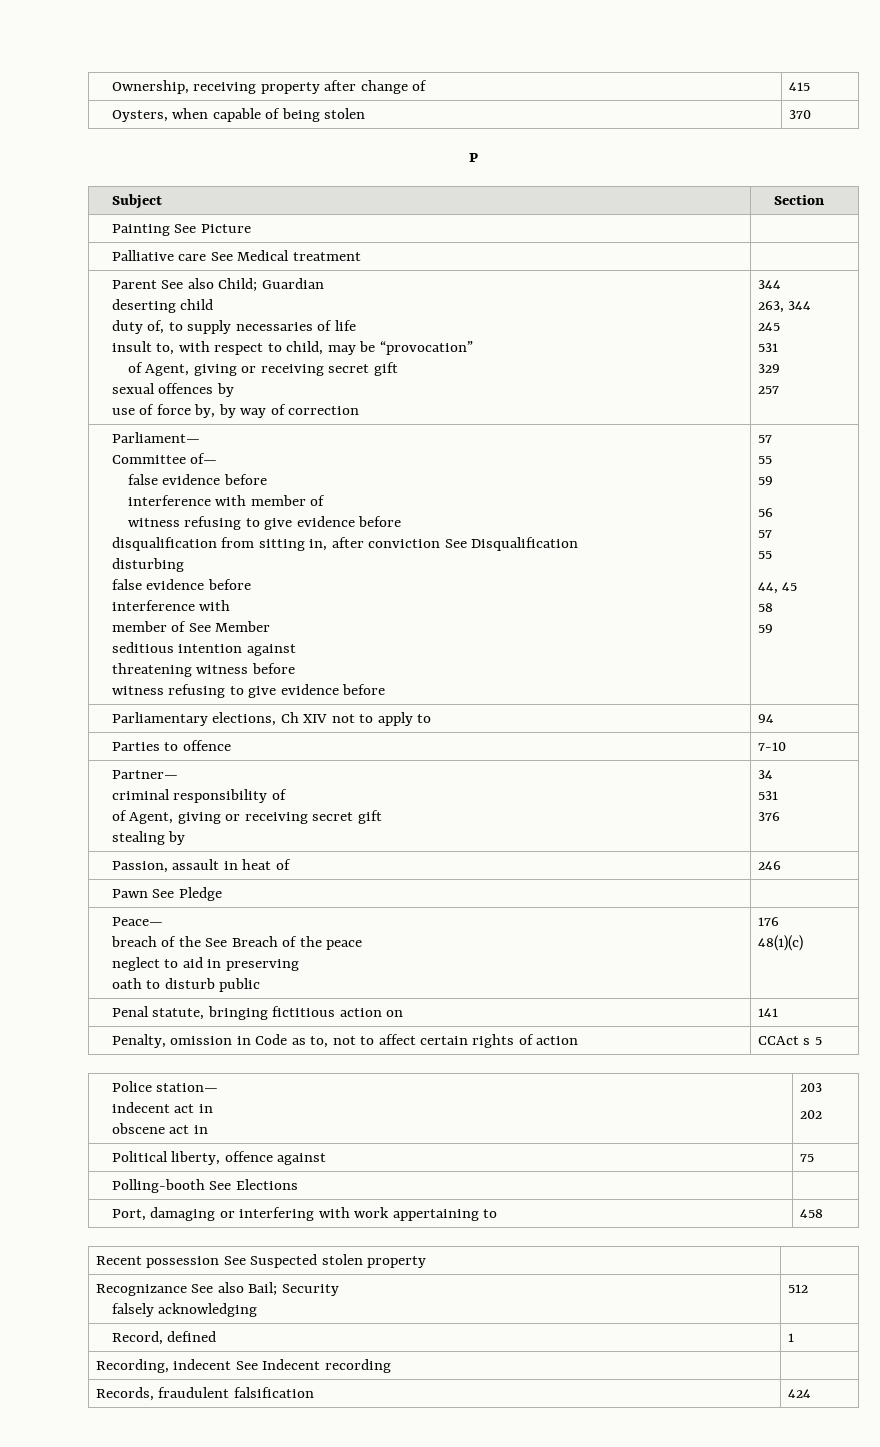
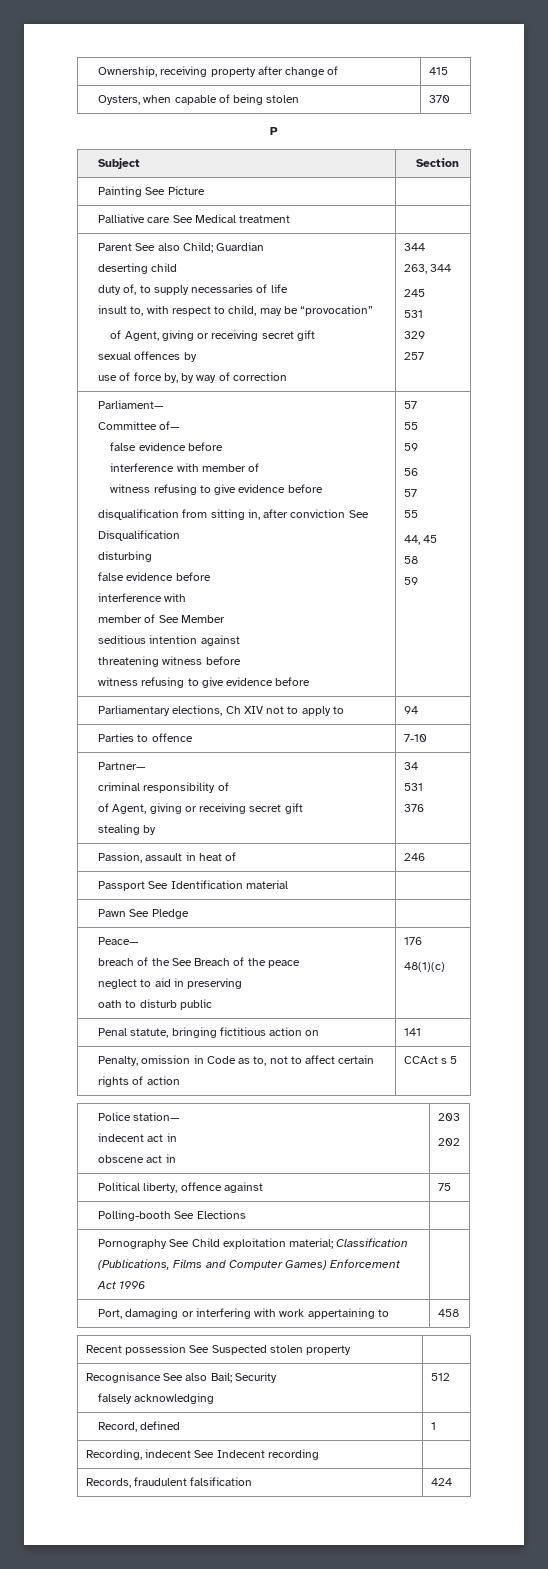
(781, 865) none -> [98,880,288,891] // Passport See Identification material |
(298, 1184) none -> [98,1238,409,1249] [98,1259,401,1270] [97,1281,146,1289] // Pornography See Child exploitation material; Classification (Publications, Films and Computer Games) Enforcement Act 1996 |
[95,1284,187,1296] Recognizance -> [85,1372,161,1383] Recognisance

